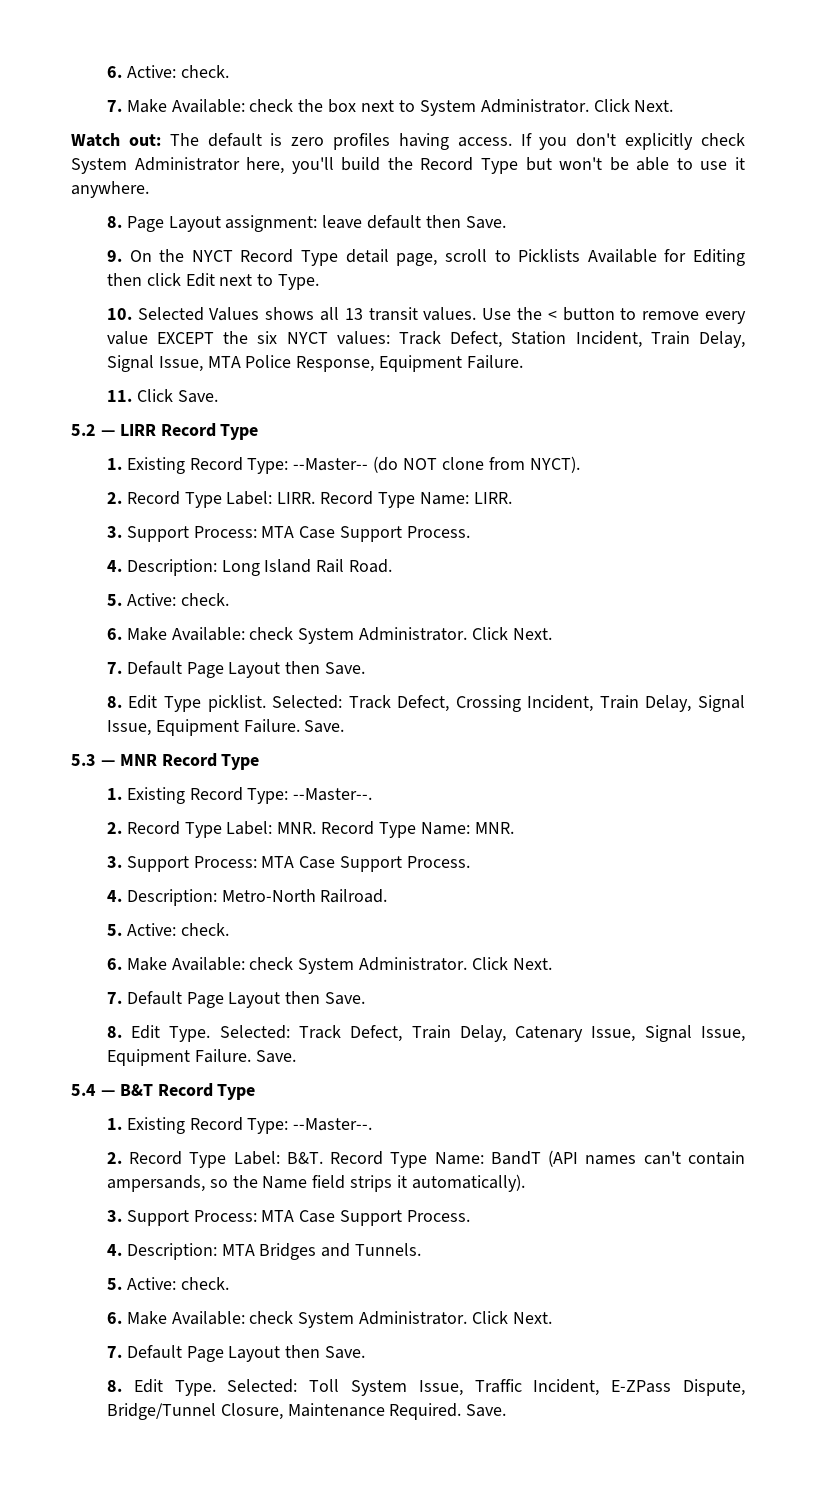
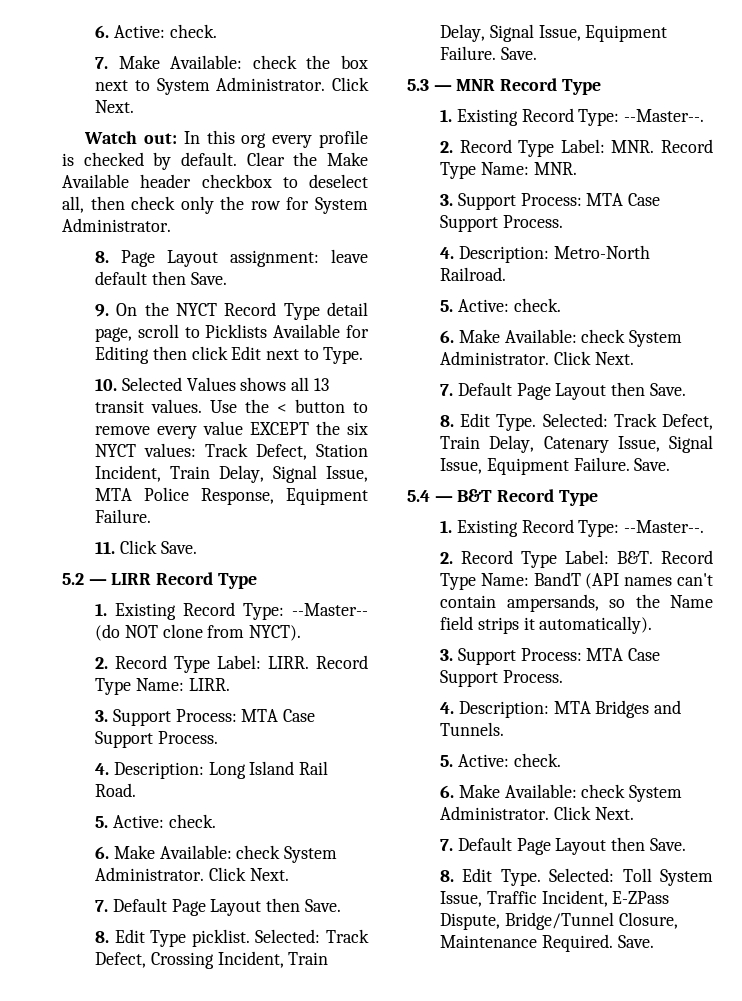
[169,133,745,150] [71,157,745,174] [71,181,149,198] The default is zero profiles having access. If you don't explicitly check System Administrator here, you'll build the Record Type but won't be able to use it anywhere. -> [183,130,368,148] [62,152,368,170] [62,174,368,188] [62,196,369,214] [62,218,171,232] In this org every profile is checked by default. Clear the Make Available header checkbox to deselect all, then check only the row for System Administrator.

